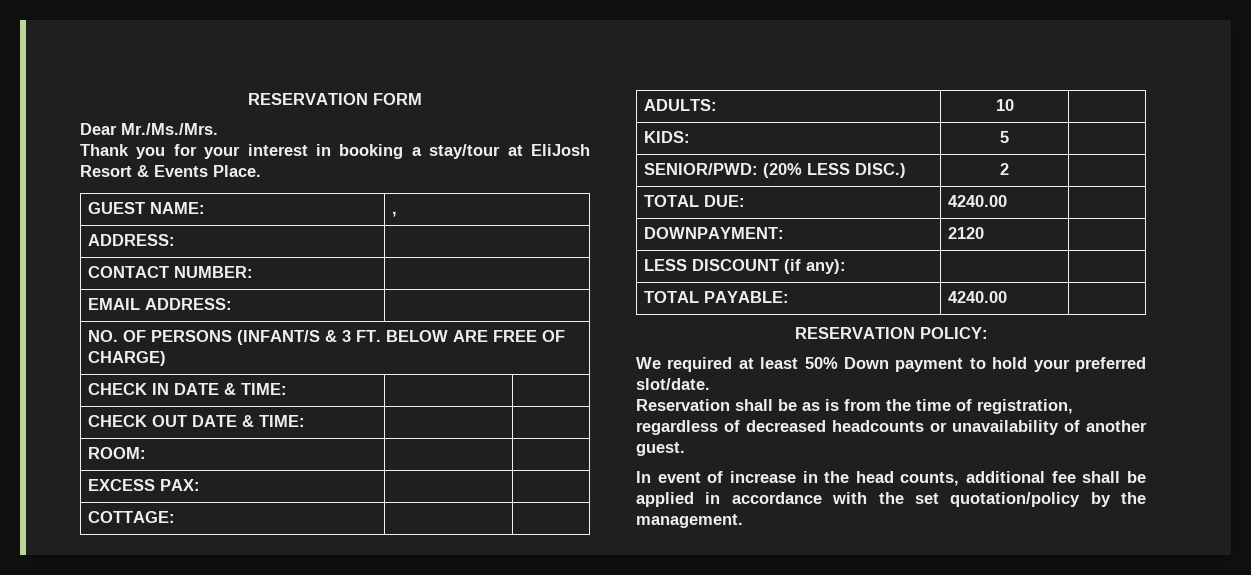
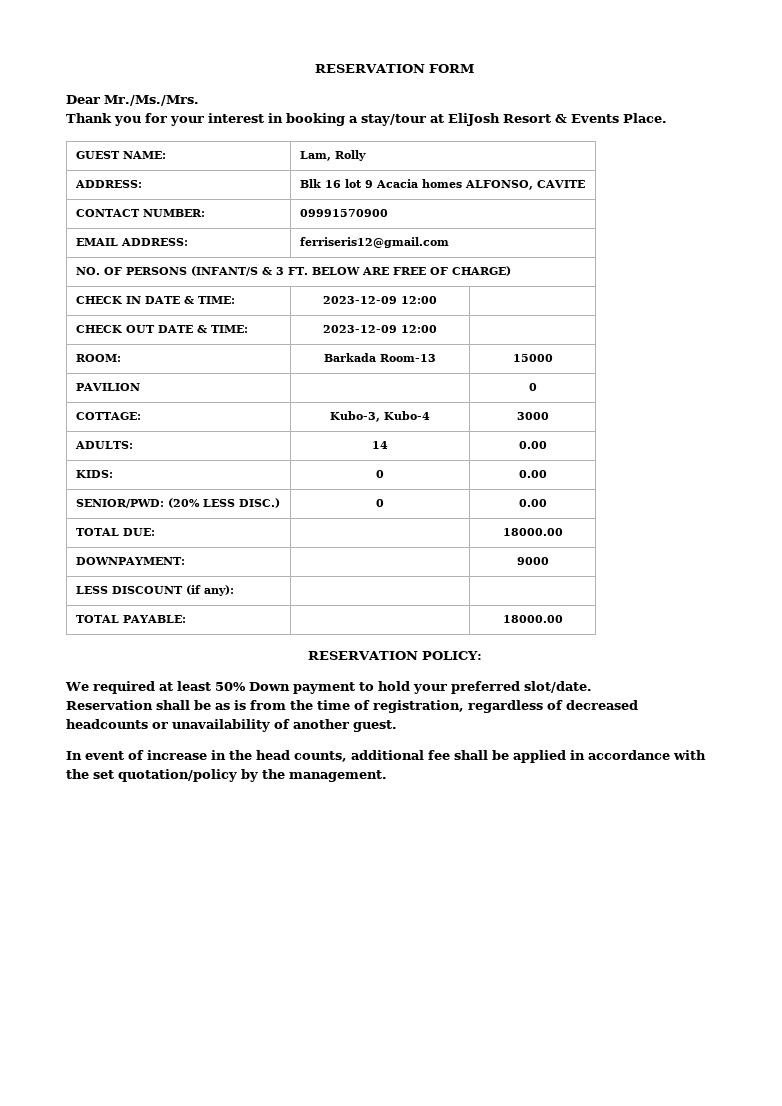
[392,211,398,217] [88,234,176,246] , // ADDRESS: | -> [299,150,366,161] [74,180,142,188] [299,179,585,190] Lam, Rolly // ADDRESS: | Blk 16 lot 9 Acacia homes ALFONSO, CAVITE
(254, 272) none -> [299,209,388,217] 09991570900
(233, 304) none -> [299,237,449,248] ferriseris12@gmail.com
(288, 389) none -> [323,296,437,304] 2023-12-09 12:00
(306, 421) none -> [323,325,437,333] 2023-12-09 12:00
[88,479,201,491] [88,511,176,523] | // EXCESS PAX: | | // COTTAGE: | | -> [324,353,436,362] [512,354,553,362] [75,383,140,391] [528,383,537,391] [75,412,141,420] [330,411,430,422] [516,412,549,420] Barkada Room-13 | 15000 // PAVILION | | 0 // COTTAGE: | Kubo-3, Kubo-4 | 3000
[995,99,1014,111] 10 | -> [372,441,388,449] [518,441,547,449] 14 | 0.00
[1000,131,1009,143] 5 | -> [376,470,384,478] [518,470,547,478] 0 | 0.00
[1000,163,1009,175] 2 | -> [376,499,384,507] [518,499,547,507] 0 | 0.00
[948,195,1008,207] 4240.00 | -> [502,528,563,536] | 18000.00
[948,227,985,239] 2120 | -> [516,557,549,565] | 9000
[948,291,1008,303] 4240.00 | -> [502,615,563,623] | 18000.00

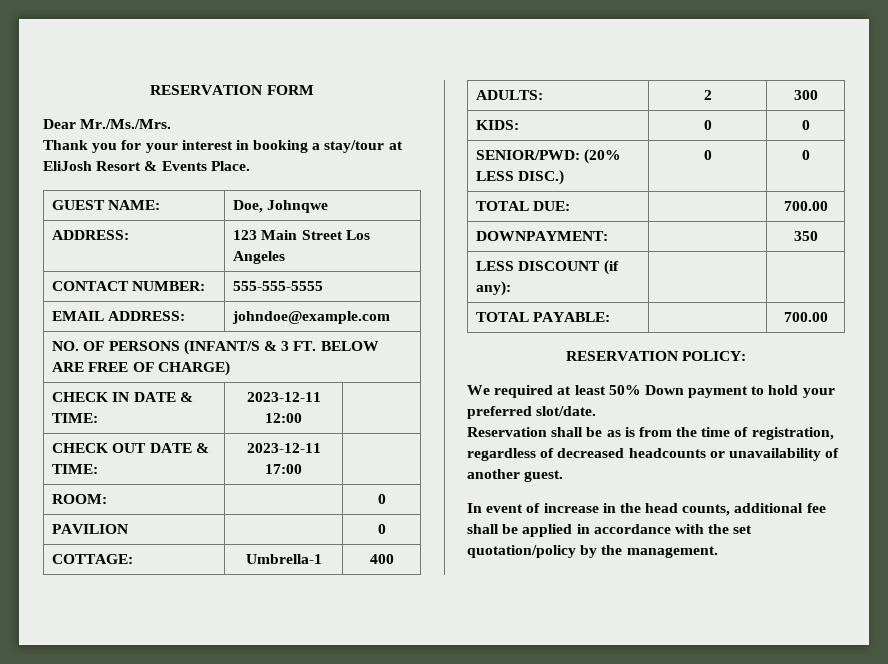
[299,150,366,161] [74,180,142,188] [299,179,585,190] Lam, Rolly // ADDRESS: | Blk 16 lot 9 Acacia homes ALFONSO, CAVITE -> [233,200,329,213] [52,230,130,240] [233,230,370,240] [233,251,286,264] Doe, Johnqwe // ADDRESS: | 123 Main Street Los Angeles
[299,209,388,217] 09991570900 -> [233,281,324,291] 555-555-5555
[299,237,449,248] ferriseris12@gmail.com -> [232,311,391,324] johndoe@example.com
[323,296,397,304] 2023-12-09 -> [246,392,321,402] 2023-12-11
[323,325,437,333] 2023-12-09 12:00 -> [246,443,321,453] [265,464,302,474] 2023-12-11 17:00
[324,353,436,362] [512,354,553,362] Barkada Room-13 | 15000 -> [377,494,386,504] | 0
[330,411,430,422] [516,412,549,420] Kubo-3, Kubo-4 | 3000 -> [245,554,322,564] [369,554,394,564] Umbrella-1 | 400
[372,441,388,449] [518,441,547,449] 14 | 0.00 -> [703,90,712,100] [793,90,818,100] 2 | 300
[518,470,547,478] 0.00 -> [801,120,810,130] 0
[518,499,547,507] 0.00 -> [801,150,810,160] 0
[502,528,563,536] 18000.00 -> [783,201,828,211] 700.00
[516,557,549,565] 9000 -> [793,231,818,241] 350
[502,615,563,623] 18000.00 -> [783,312,828,322] 700.00

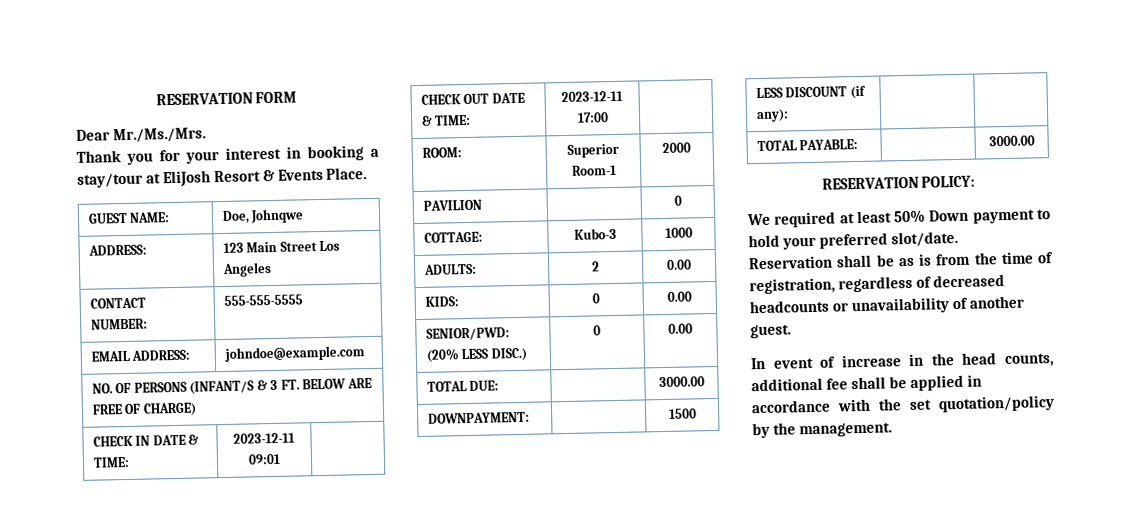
[265,413,302,423] 12:00 -> [248,453,281,465] 09:01
[377,494,386,504] | 0 -> [567,143,619,158] [571,164,617,176] [662,142,691,153] Superior Room-1 | 2000
[245,554,322,564] [369,554,394,564] Umbrella-1 | 400 -> [573,227,617,240] [664,227,693,238] Kubo-3 | 1000
[793,90,818,100] 300 -> [666,259,692,270] 0.00
[801,120,810,130] 0 -> [667,291,692,302] 0.00
[801,150,810,160] 0 -> [668,323,693,334] 0.00
[783,201,828,211] 700.00 -> [658,376,705,388] 3000.00
[793,231,818,241] 350 -> [668,408,697,419] 1500
[783,312,828,322] 700.00 -> [988,135,1035,147] 3000.00

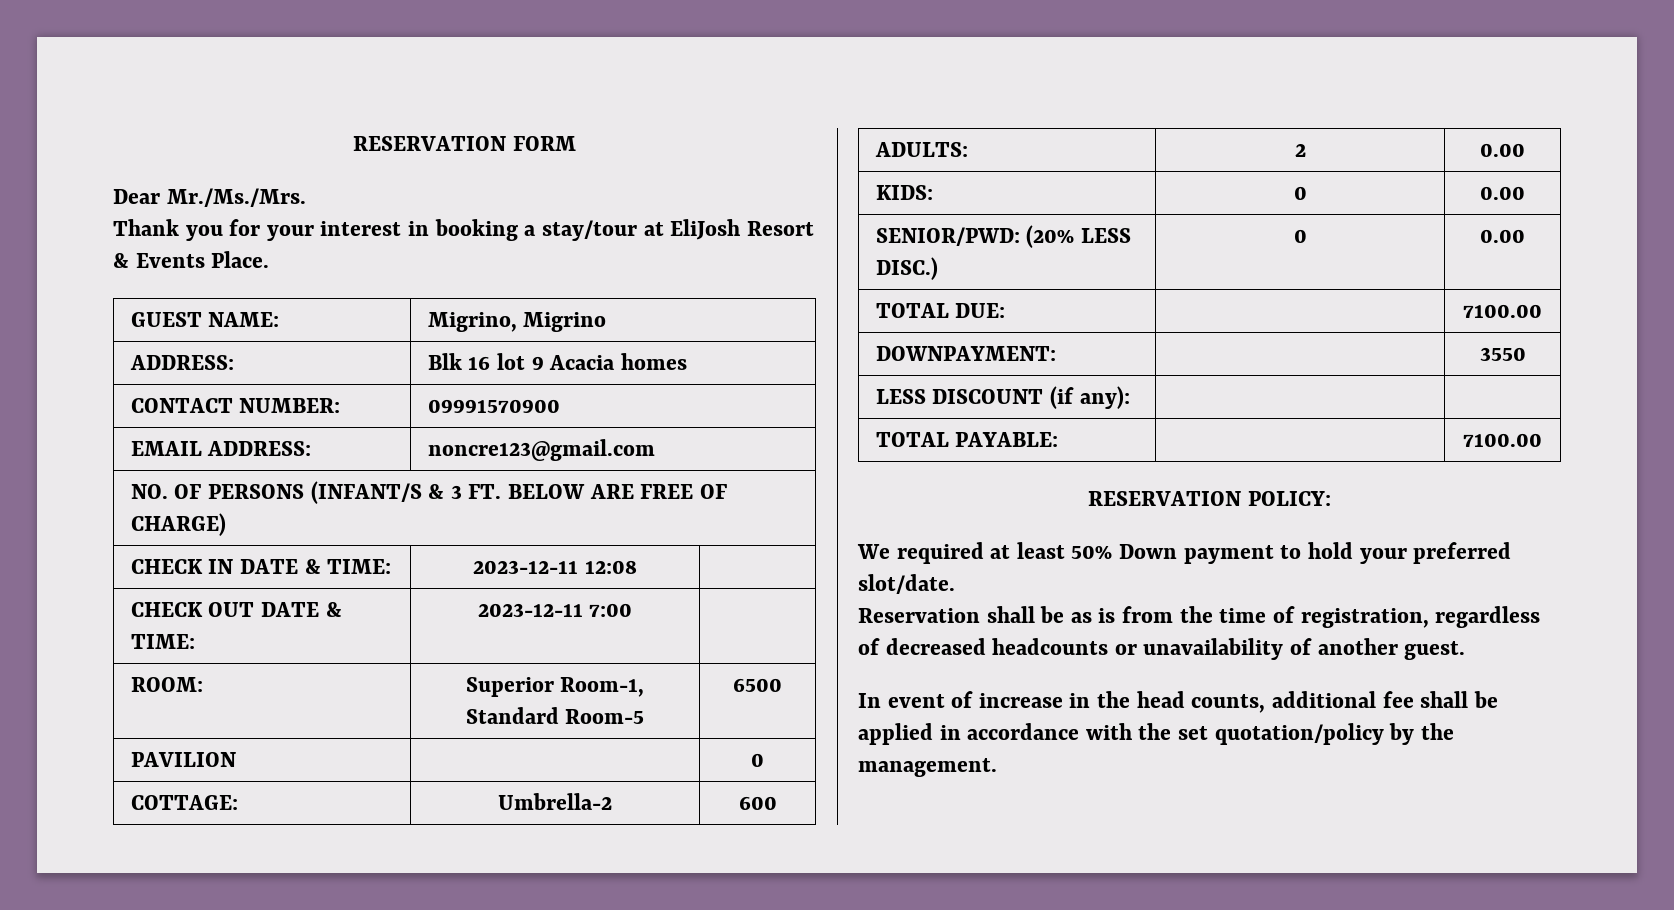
[221,208,305,224] [87,244,147,256] [222,240,341,253] [221,262,272,278] Doe, Johnqwe // ADDRESS: | 123 Main Street Los Angeles -> [427,312,607,332] [129,355,234,370] [427,353,687,370] Migrino, Migrino // ADDRESS: | Blk 16 lot 9 Acacia homes
[223,294,303,306] 555-555-5555 -> [427,399,560,413] 09991570900
[223,345,365,362] johndoe@example.com -> [427,439,655,461] noncre123@gmail.com
[248,453,281,465] 09:01 -> [584,560,637,574] 12:08
[576,112,609,123] 17:00 -> [589,603,633,617] 7:00
[571,164,617,176] [662,142,691,153] Room-1 | 2000 -> [560,677,645,697] [465,707,645,724] [733,678,782,692] Room-1, Standard Room-5 | 6500
[573,227,617,240] [664,227,693,238] Kubo-3 | 1000 -> [498,793,612,810] [738,796,777,810] Umbrella-2 | 600
[658,376,705,388] 3000.00 -> [1463,304,1542,318] 7100.00
[668,408,697,419] 1500 -> [1479,347,1526,361] 3550
[988,135,1035,147] 3000.00 -> [1463,433,1542,447] 7100.00

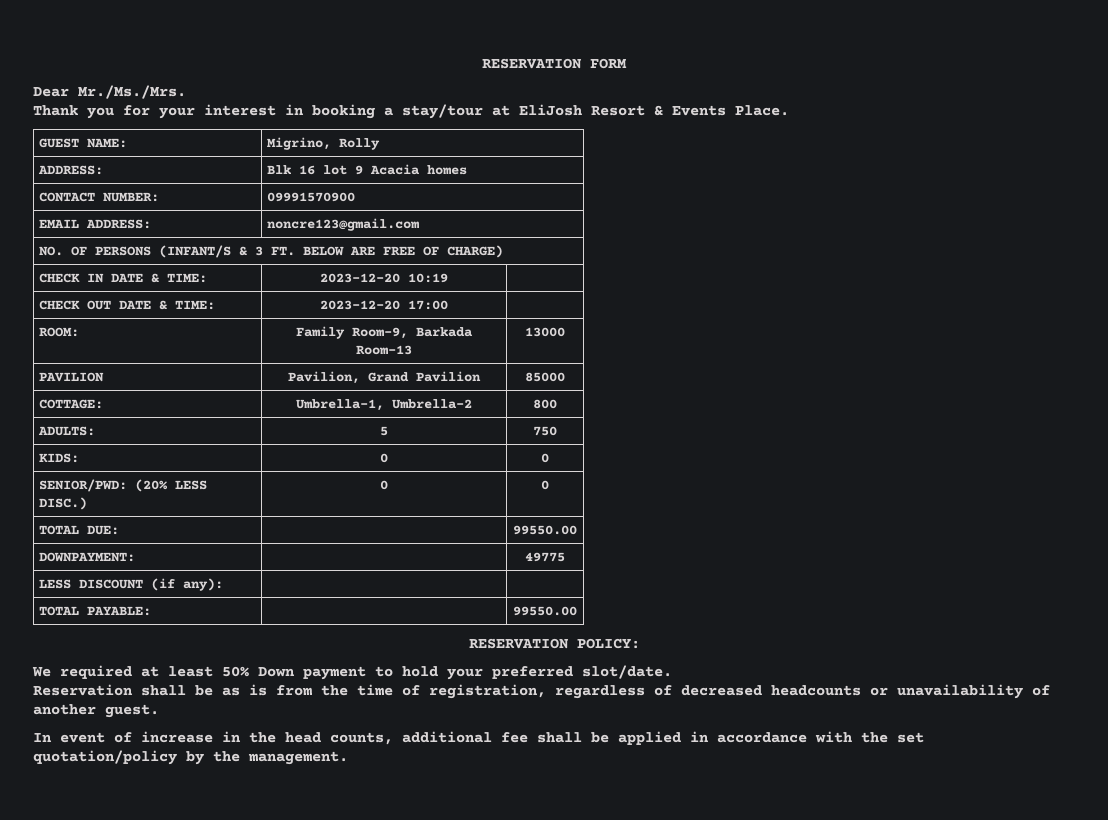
[523,312,607,332] Migrino -> [339,138,381,150] Rolly
[473,560,637,574] 2023-12-11 12:08 -> [320,273,448,283] 2023-12-20 10:19
[477,603,633,617] 2023-12-11 7:00 -> [320,300,448,310] 2023-12-20 17:00
[465,677,645,697] [465,707,645,724] [733,678,782,692] [130,752,236,767] [751,753,764,767] Superior Room-1, Standard Room-5 | 6500 // PAVILION | | 0 -> [296,326,473,339] [356,345,412,355] [525,327,565,337] [39,372,105,382] [288,371,481,384] [525,372,565,382] Family Room-9, Barkada Room-13 | 13000 // PAVILION | Pavilion, Grand Pavilion | 85000
(238, 802) none -> [296,399,384,411] Umbrella-1,
[738,796,777,810] 600 -> [533,399,557,409] 800
[1294,144,1306,157] [1480,143,1525,157] 2 | 0.00 -> [380,426,388,436] [533,426,557,436] 5 | 750
[1480,186,1525,200] 0.00 -> [541,453,549,463] 0
[1480,229,1525,243] 0.00 -> [541,480,549,490] 0
[1463,304,1542,318] 7100.00 -> [513,525,577,535] 99550.00
[1479,347,1526,361] 3550 -> [525,552,565,562] 49775
[1463,433,1542,447] 7100.00 -> [513,606,577,616] 99550.00

